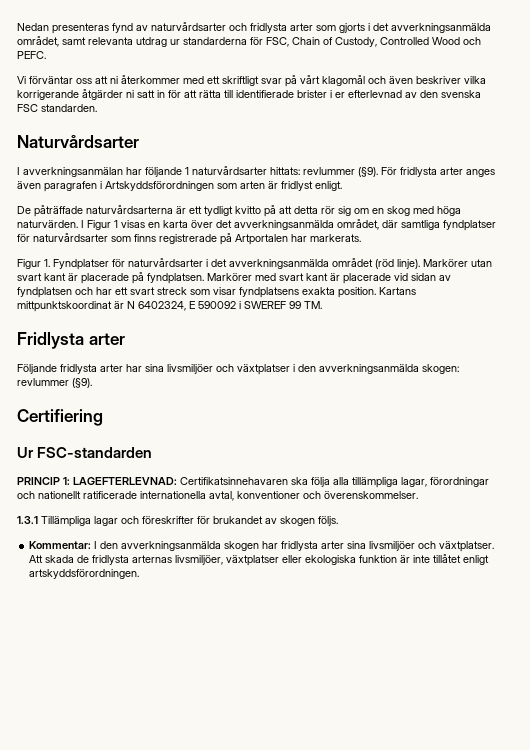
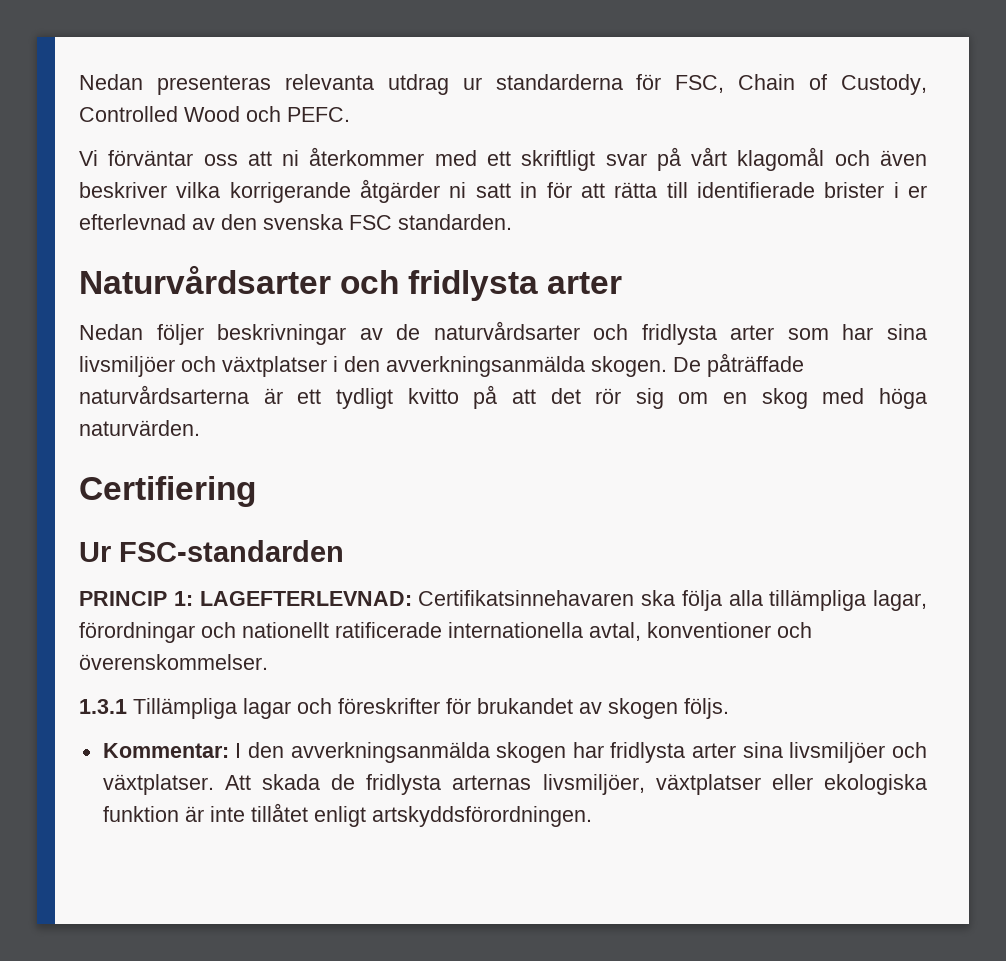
[112,22,491,33] [17,36,86,47] fynd av naturvårdsarter och fridlysta arter som gjorts i det avverkningsanmälda området, samt -> (271, 85) none
[17,166,495,177] [17,181,342,192] // I avverkningsanmälan har följande 1 naturvårdsarter hittats: revlummer (§9). För fridlysta arter anges även paragrafen i Artskyddsförordningen som arten är fridlyst enligt. // -> [340,270,623,301] [79,321,927,345] [79,356,667,377] och fridlysta arter // Nedan följer beskrivningar av de naturvårdsarter och fridlysta arter som har sina livsmiljöer och växtplatser i den avverkningsanmälda skogen.
[294,206,318,214] detta -> [550,388,581,404] det
[81,219,496,231] [17,233,361,245] [17,258,492,270] [17,272,451,284] [17,287,416,298] [17,301,322,312] [17,332,125,349] [17,364,459,375] [17,378,92,388] I Figur 1 visas en karta över det avverkningsanmälda området, där samtliga fyndplatser för naturvårdsarter som finns registrerade på Artportalen har markerats. // Figur 1. Fyndplatser för naturvårdsarter i det avverkningsanmälda området (röd linje). Markörer utan svart kant är placerade på fyndplatsen. Markörer med svart kant är placerade vid sidan av fyndplatsen och har ett svart streck som visar fyndplatsens exakta position. Kartans mittpunktskoordinat är N 6402324, E 590092 i SWEREF 99 TM. // Fridlysta arter // Följande fridlysta arter har sina livsmiljöer och växtplatser i den avverkningsanmälda skogen: revlummer (§9). -> (200, 428) none

